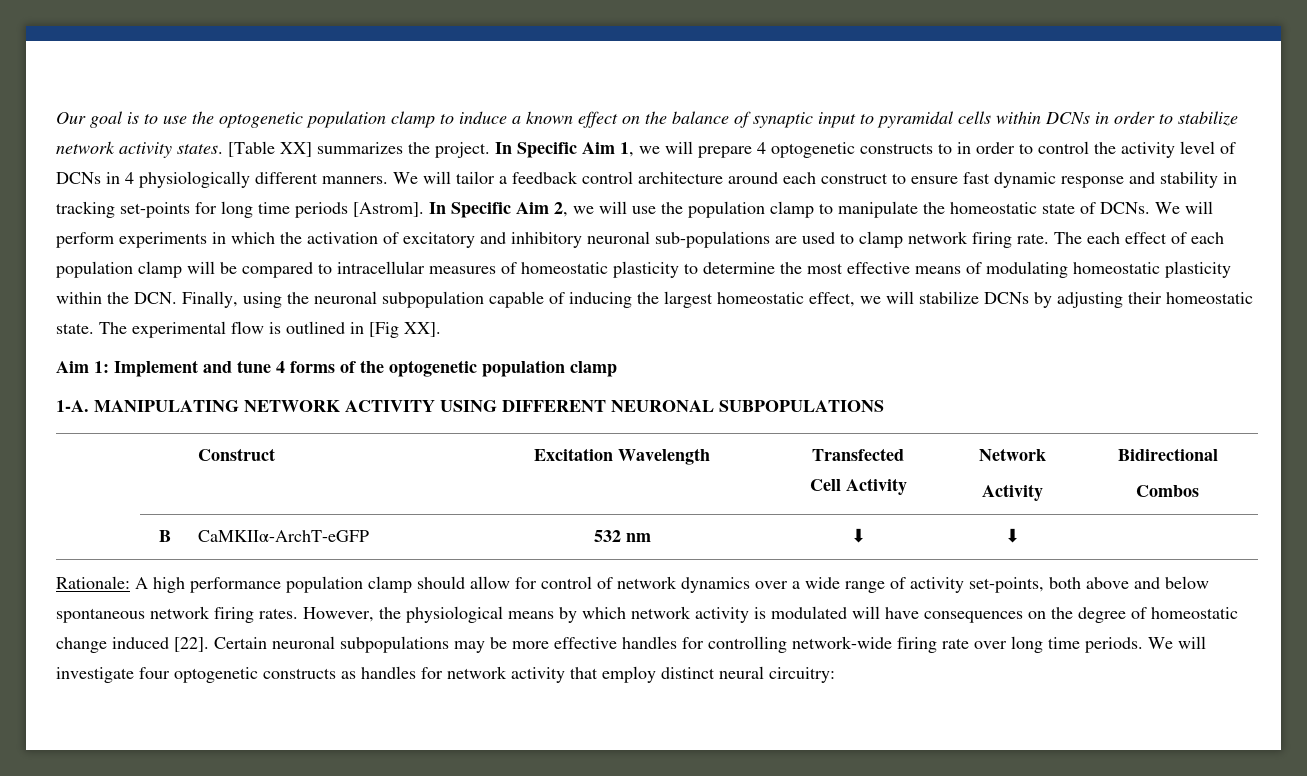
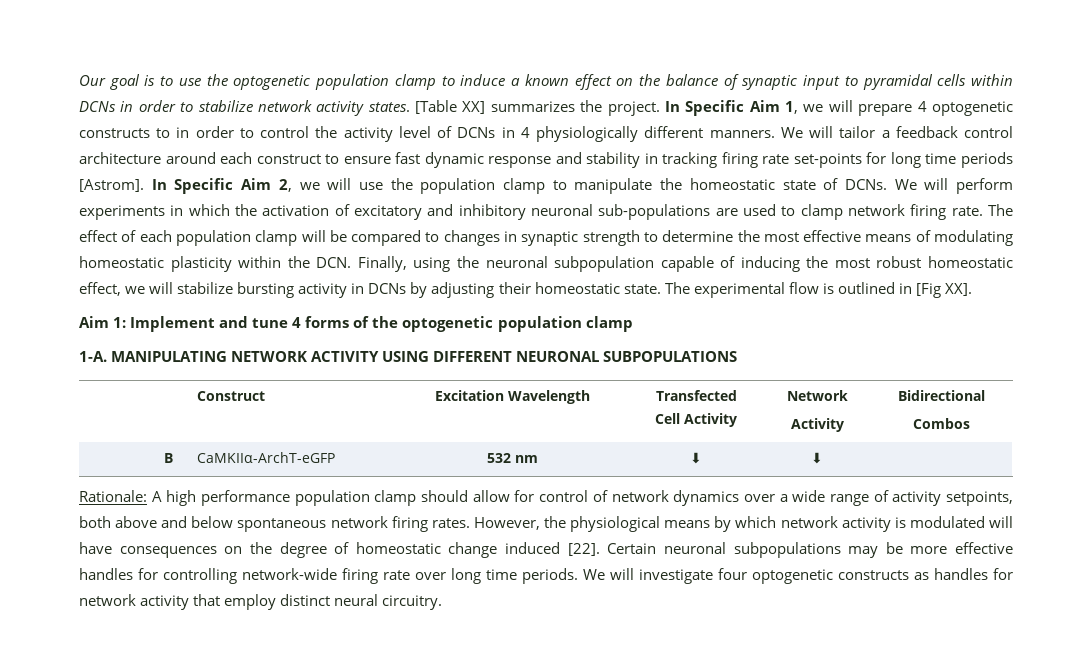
(115, 209) none -> [721,152,790,168] firing rate
[1087,232,1120,244] each -> (1014, 210) none
[337,261,679,278] intracellular measures of homeostatic plasticity -> [443,230,640,246] changes in synaptic strength
[664,291,713,308] largest -> [834,256,922,268] most robust
(979, 297) none -> [237,282,365,298] bursting activity in
[969,577,1044,593] set-points, -> [946,491,1014,506] setpoints,
[769,667,835,683] circuitry: -> [382,595,443,610] circuitry.

